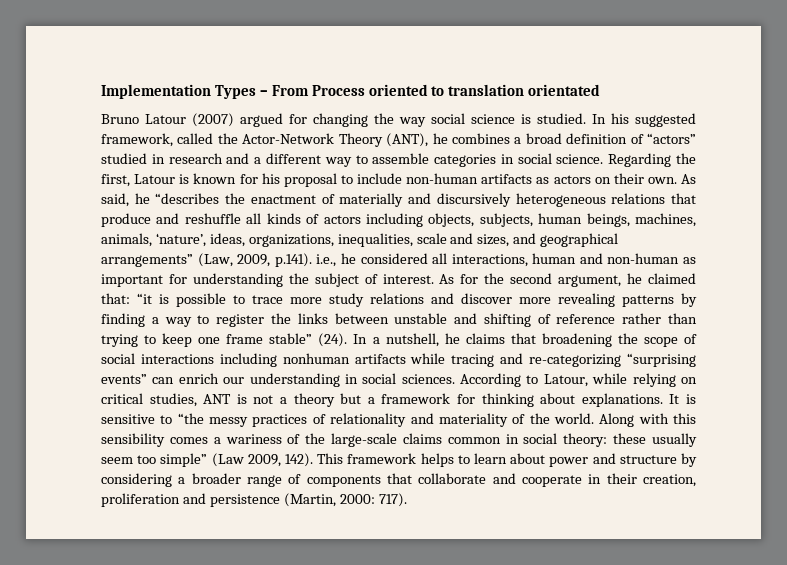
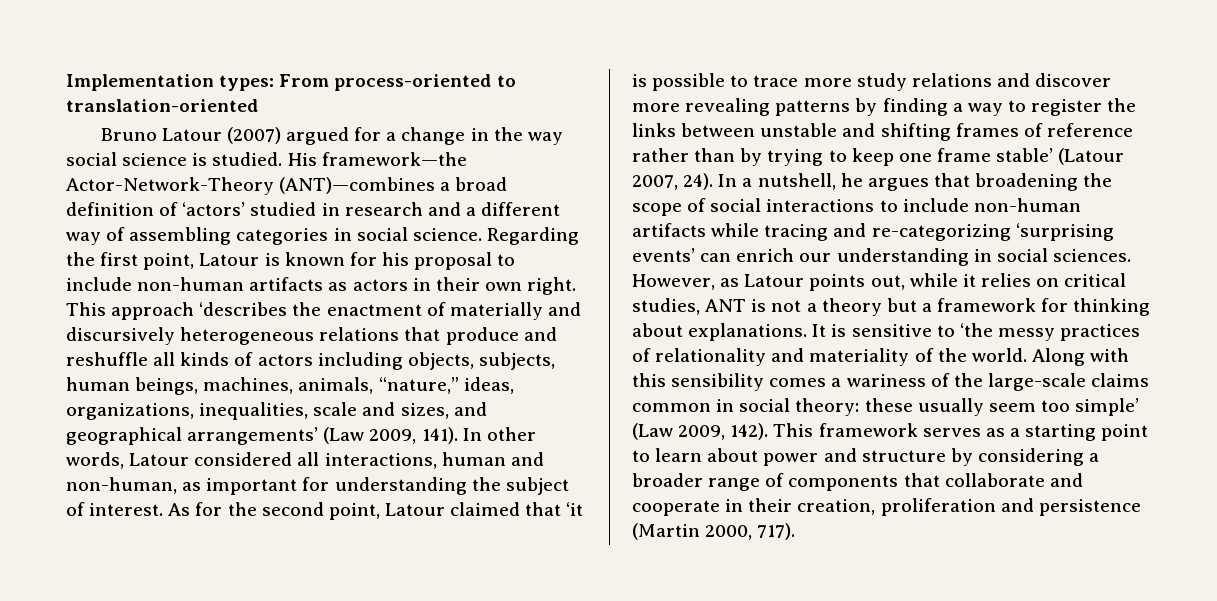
[214,84,601,99] Types – From Process oriented to translation orientated -> [219,74,516,91] [66,99,258,112] types: From process-oriented to translation-oriented
[313,113,368,127] changing -> [386,127,489,145] a change in
[592,113,696,127] [101,133,510,147] In his suggested framework, called the Actor-Network Theory (ANT), he combines -> [287,152,467,166] [66,177,436,195] His framework—the Actor-Network-Theory (ANT)—combines
[647,133,696,144] “actors” -> [182,202,246,216] ‘actors’
[355,153,430,164] to assemble -> [106,227,232,245] of assembling
[101,174,130,187] first, -> [100,252,195,270] first point,
[594,173,696,184] [101,193,220,207] on their own. As said, he “describes -> [412,277,577,295] [66,302,288,320] in their own right. This approach ‘describes
[155,233,206,247] ‘nature’, -> [378,377,459,394] “nature,”
[101,253,356,267] arrangements” (Law, 2009, p.141). i.e., he -> [187,427,536,445] [66,452,190,469] arrangements’ (Law 2009, 141). In other words, Latour
[607,253,680,264] non-human -> [66,477,177,494] non-human,
[558,273,696,287] [101,293,152,304] argument, he claimed that: “it -> [328,502,584,520] point, Latour claimed that ‘it
(531, 320) none -> [955,123,1019,137] frames
(697, 318) none -> [740,148,763,166] by
[269,333,348,347] stable” (24). -> [996,148,1125,165] [632,173,714,190] stable’ (Latour 2007, 24).
[465,333,505,344] claims -> [867,178,929,191] argues
[219,353,350,367] including nonhuman -> [879,198,1081,212] to include non-human
[627,353,697,367] [101,374,147,384] “surprising events” -> [1015,223,1114,241] [632,248,695,262] ‘surprising events’
[460,373,676,387] According to Latour, while relying -> [632,273,1031,291] However, as Latour points out, while it relies
[177,413,204,424] “the -> [959,323,993,337] ‘the
[160,453,208,467] simple” -> [1075,398,1140,416] simple’
[420,453,454,467] helps -> [922,424,1149,441] serves as a starting point
[283,493,375,507] (Martin, 2000: -> [632,523,753,540] (Martin 2000,

